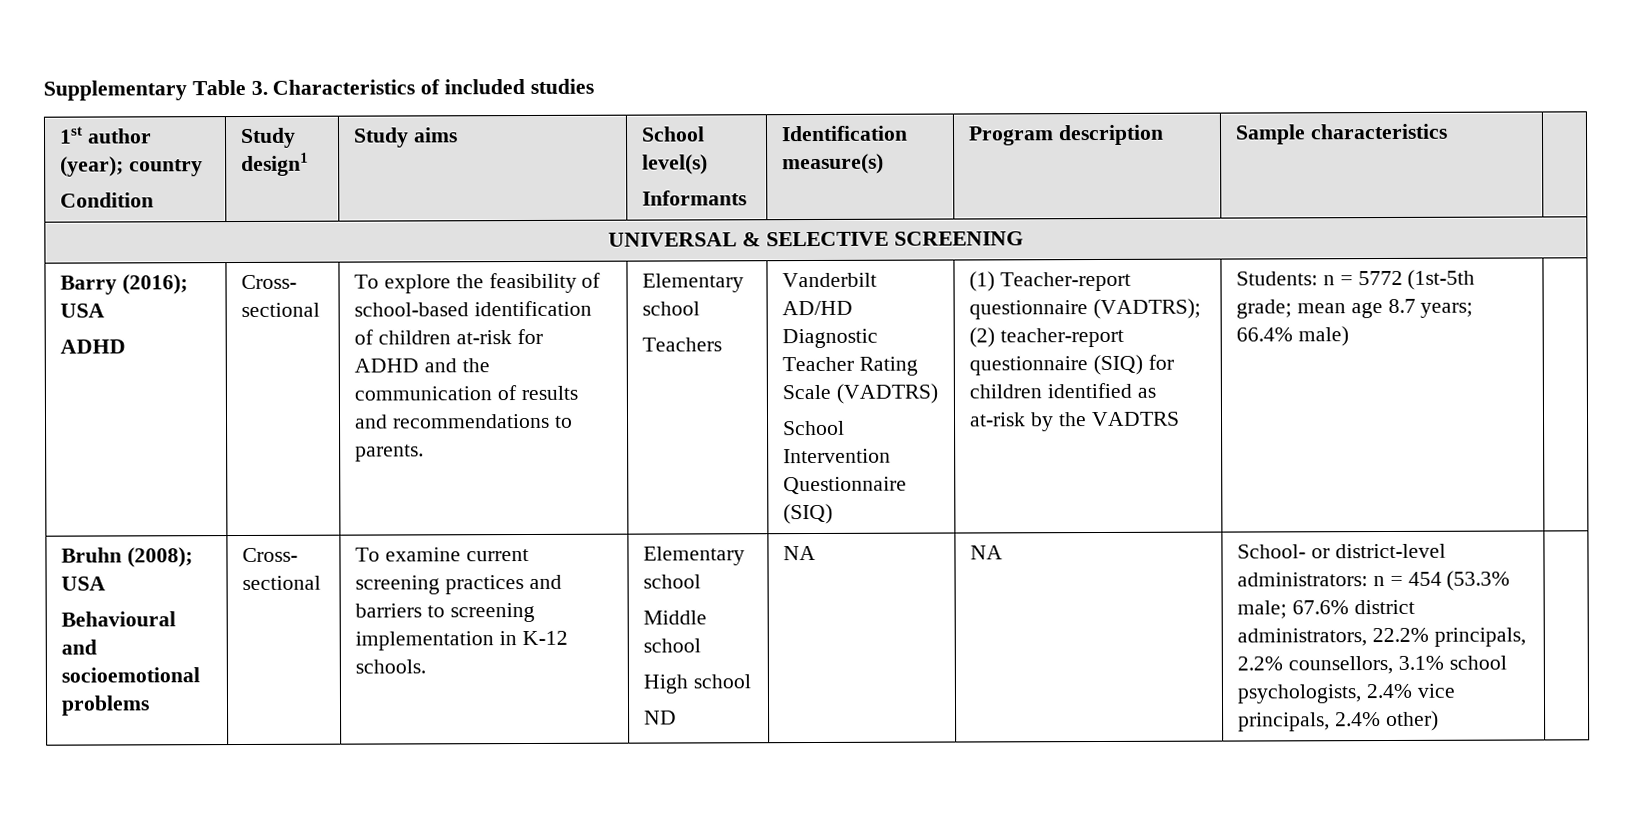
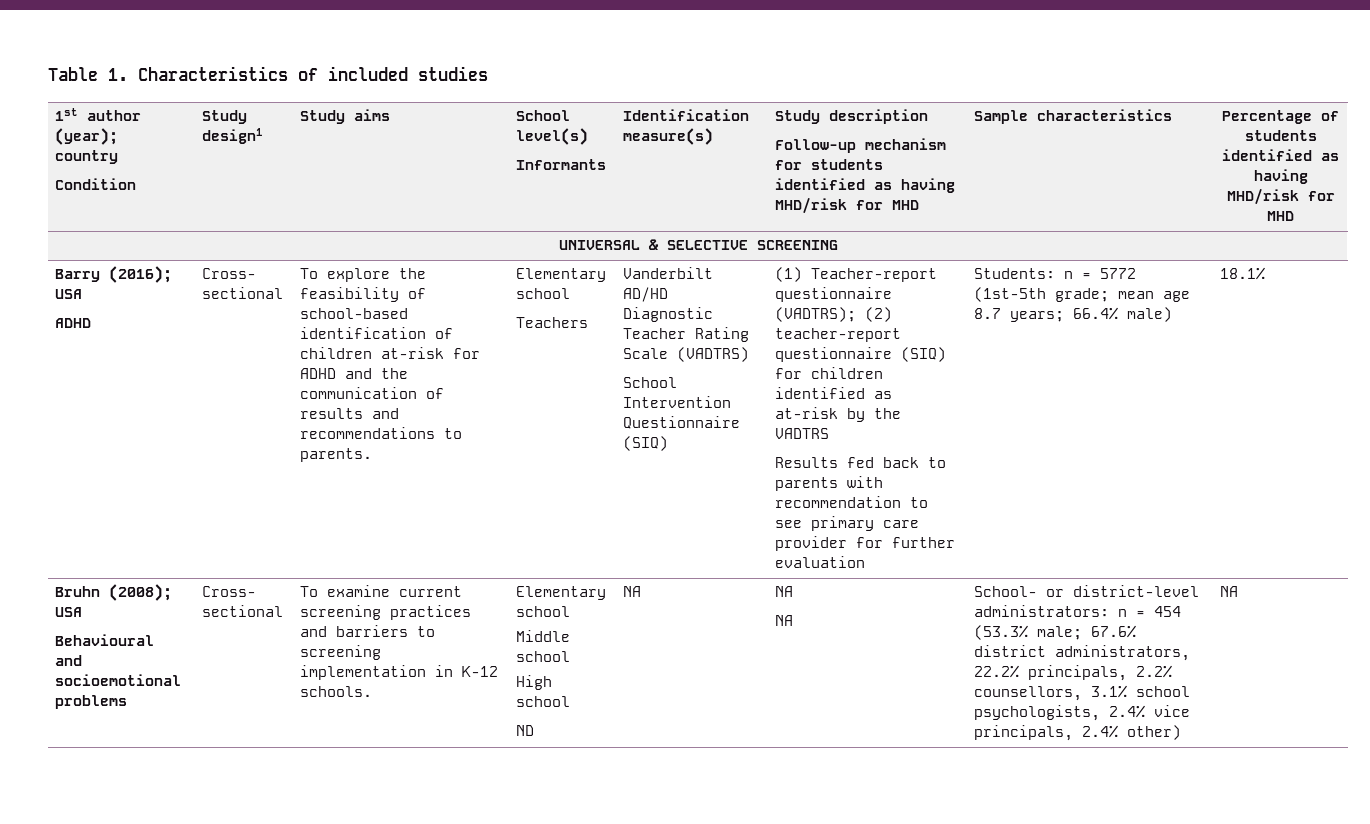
[43,79,268,101] Supplementary Table 3. -> [48,67,128,81] Table 1.
[968,126,1055,146] Program -> [775,110,821,124] Study
[1235,123,1449,145] | Sample characteristics | -> [775,138,947,153] [775,159,884,170] [775,178,956,193] [775,197,920,214] [974,109,1173,124] [1222,110,1339,124] [1244,130,1317,141] [1222,149,1339,161] [1253,169,1308,184] [1226,188,1335,205] [1267,211,1294,221] // Follow-up mechanism for students identified as having MHD/risk for MHD | Sample characteristics | Percentage of students identified as having MHD/risk for MHD
(1180, 419) none -> [775,457,947,468] [775,476,884,491] [775,496,929,508] [775,516,920,531] [775,536,956,551] [775,556,866,568] // Results fed back to parents with recommendation to see primary care provider for further evaluation
(1350, 336) none -> [1220,267,1266,280] 18.1%
(1004, 552) none -> [775,615,794,626] // NA
(1439, 721) none -> [1220,586,1239,597] NA

